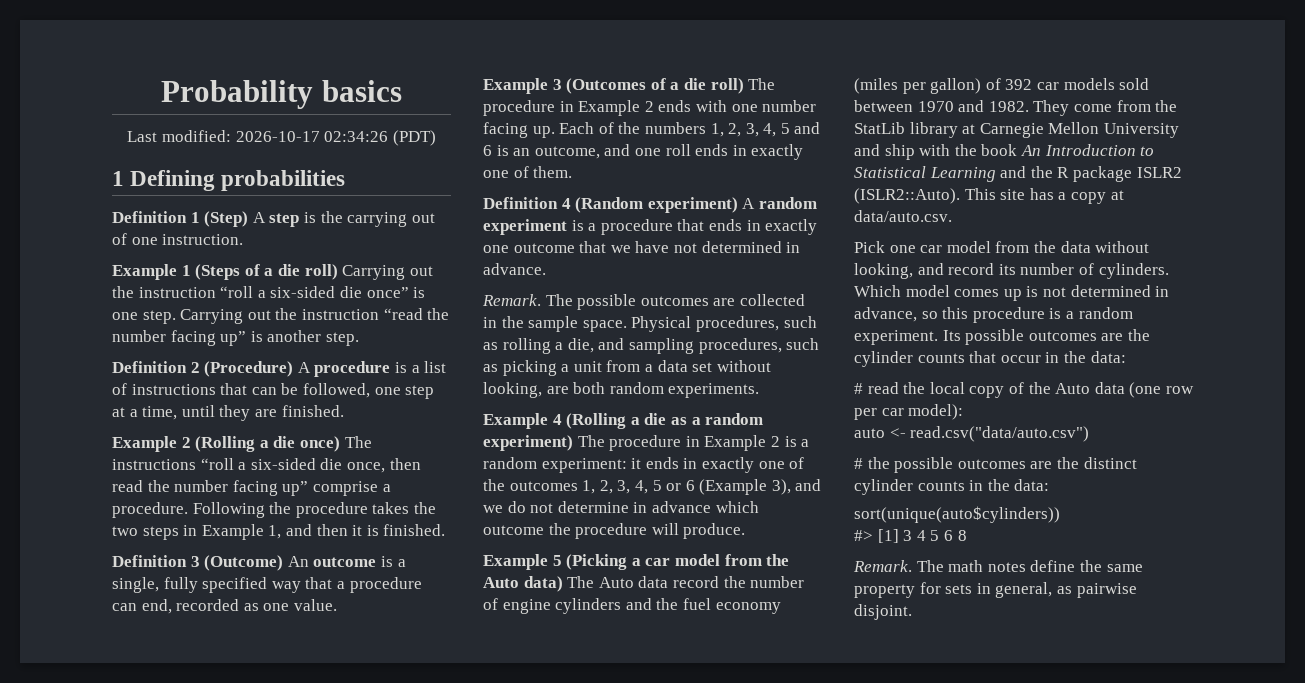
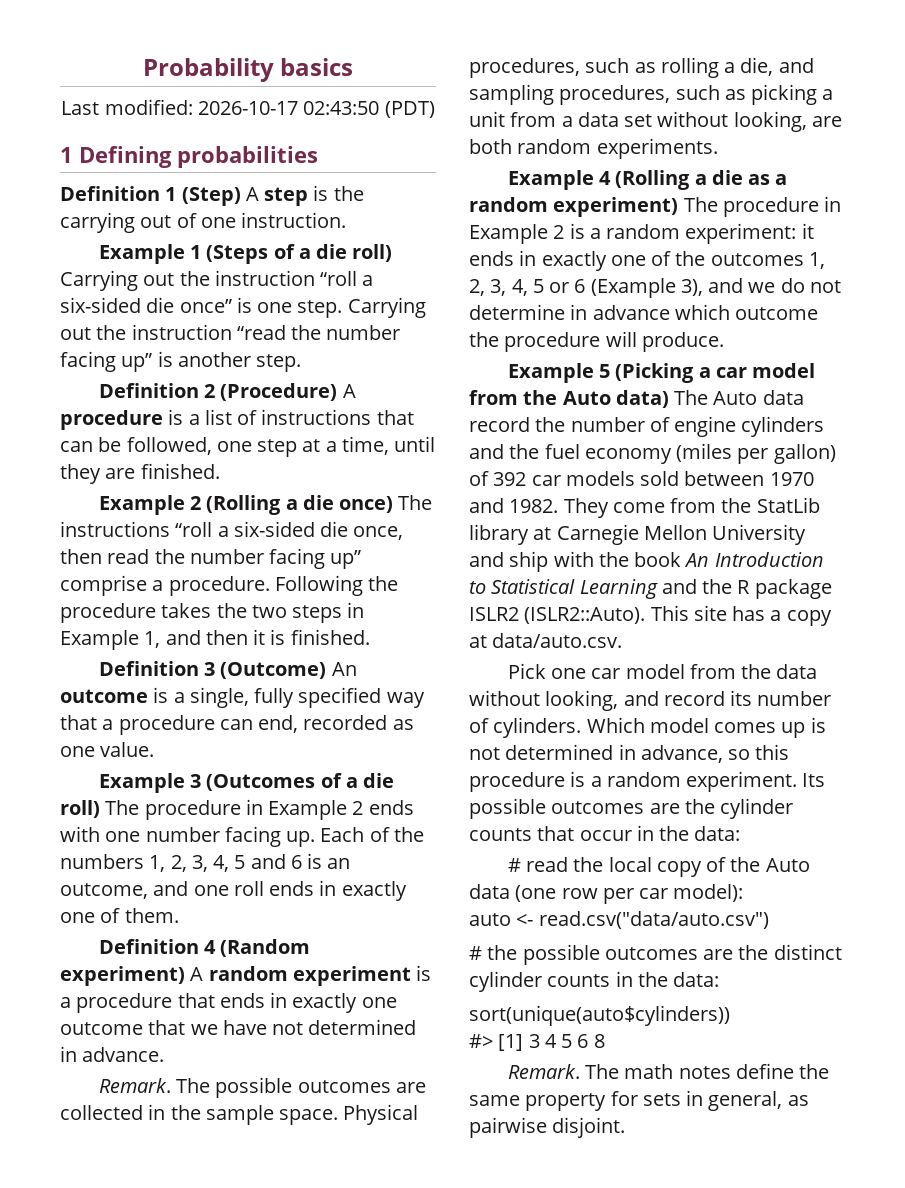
[324,131,389,142] 02:34:26 -> [303,101,380,115] 02:43:50

